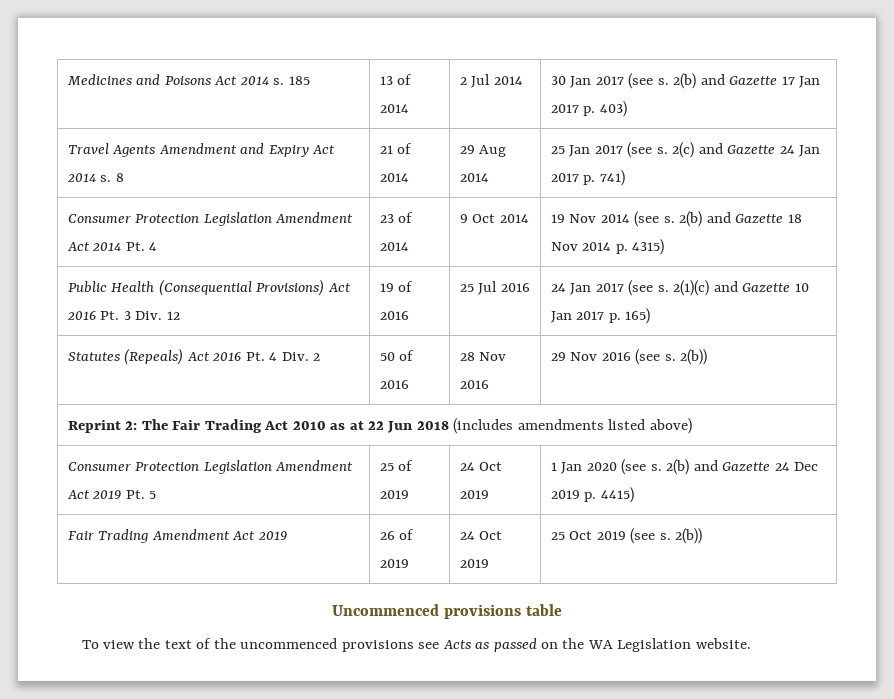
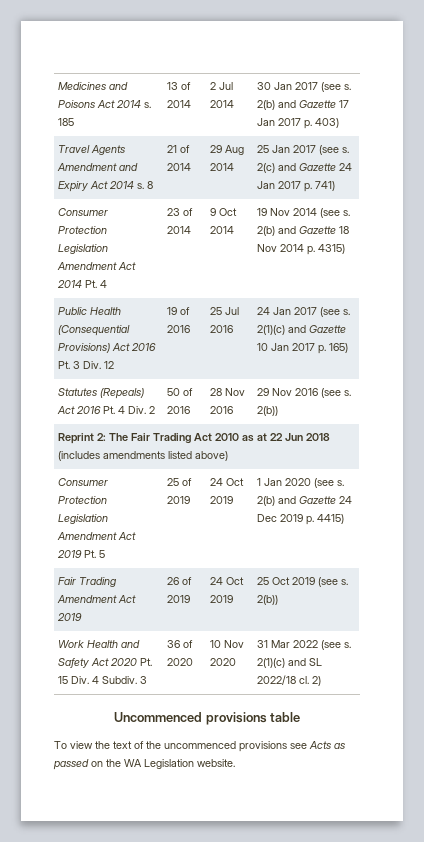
(703, 536) none -> [58,640,141,648] [58,658,153,668] [58,676,148,684] [167,640,194,648] [167,658,194,666] [210,640,245,648] [210,658,237,666] [257,640,352,650] [257,658,323,668] [257,675,322,686] // Work Health and Safety Act 2020 Pt. 15 Div. 4 Subdiv. 3 | 36 of 2020 | 10 Nov 2020 | 31 Mar 2022 (see s. 2(1)(c) and SL 2022/18 cl. 2)

